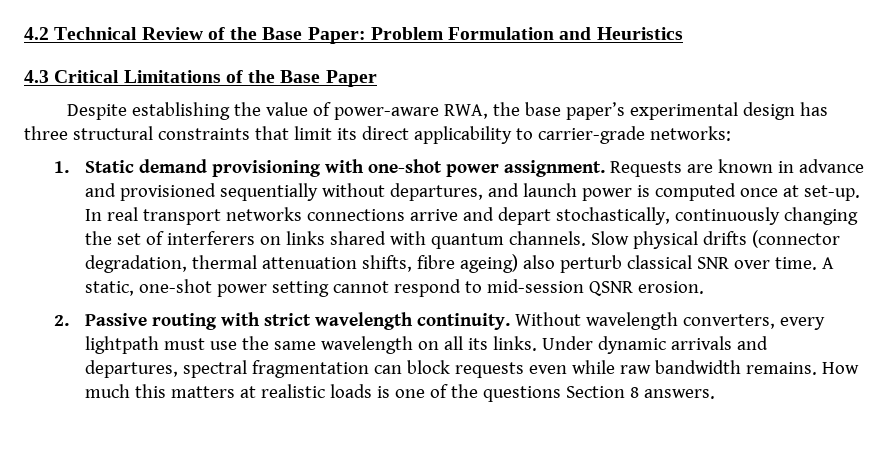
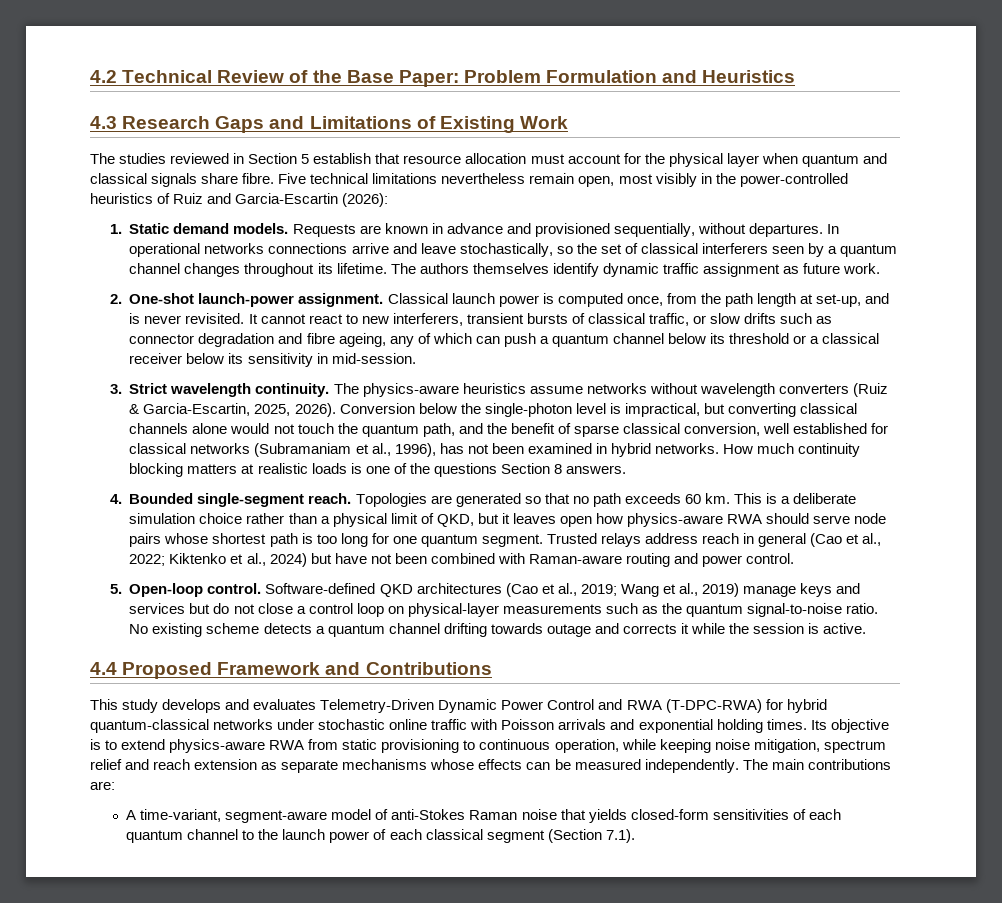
[54,70,377,87] [67,102,828,120] [24,126,731,144] [54,159,605,177] Critical Limitations of the Base Paper // Despite establishing the value of power-aware RWA, the base paper’s experimental design has three structural constraints that limit its direct applicability to carrier-grade networks: // 1. Static demand provisioning with one-shot power assignment. -> [122,116,568,133] [90,153,887,167] [90,173,848,187] [90,193,389,207] [109,223,289,234] Research Gaps and Limitations of Existing Work // The studies reviewed in Section 5 establish that resource allocation must account for the physical layer when quantum and classical signals share fibre. Five technical limitations nevertheless remain open, most visibly in the power-controlled heuristics of Ruiz and Garcia-Escartin (2026): // 1. Static demand models.
[219,183,860,201] [84,207,858,225] [84,230,840,249] [84,254,834,273] [84,279,704,297] [54,312,825,330] [84,336,768,354] [84,360,859,378] [84,384,166,398] sequentially without departures, and launch power is computed once at set-up. In real transport networks connections arrive and depart stochastically, continuously changing the set of interferers on links shared with quantum channels. Slow physical drifts (connector degradation, thermal attenuation shifts, fibre ageing) also perturb classical SNR over time. A static, one-shot power setting cannot respond to mid-session QSNR erosion. // 2. Passive routing with strict wavelength continuity. Without wavelength converters, every lightpath must use the same wavelength on all its links. Under dynamic arrivals and departures, spectral fragmentation can block requests even while raw bandwidth remains. How much this -> [613,223,840,237] [129,243,898,257] [129,263,881,277] [109,293,890,307] [129,313,833,326] [129,333,880,347] [129,353,416,367] [109,383,888,397] [129,403,858,417] [129,423,889,437] [129,443,861,457] [129,463,184,477] sequentially, without departures. In operational networks connections arrive and leave stochastically, so the set of classical interferers seen by a quantum channel changes throughout its lifetime. The authors themselves identify dynamic traffic assignment as future work. // 2. One-shot launch-power assignment. Classical launch power is computed once, from the path length at set-up, and is never revisited. It cannot react to new interferers, transient bursts of classical traffic, or slow drifts such as connector degradation and fibre ageing, any of which can push a quantum channel below its threshold or a classical receiver below its sensitivity in mid-session. // 3. Strict wavelength continuity. The physics-aware heuristics assume networks without wavelength converters (Ruiz & Garcia-Escartin, 2025, 2026). Conversion below the single-photon level is impractical, but converting classical channels alone would not touch the quantum path, and the benefit of sparse classical conversion, well established for classical networks (Subramaniam et al., 1996), has not been examined in hybrid networks. How much continuity blocking
(715, 394) none -> [109,493,857,507] [129,513,887,527] [129,533,882,547] [129,553,795,567] [109,583,861,597] [129,603,879,617] [129,623,867,637] [90,662,492,679] [90,699,827,713] [90,719,889,733] [90,739,886,753] [90,759,891,773] [90,781,115,790] [126,809,841,823] [126,829,635,843] // 4. Bounded single-segment reach. Topologies are generated so that no path exceeds 60 km. This is a deliberate simulation choice rather than a physical limit of QKD, but it leaves open how physics-aware RWA should serve node pairs whose shortest path is too long for one quantum segment. Trusted relays address reach in general (Cao et al., 2022; Kiktenko et al., 2024) but have not been combined with Raman-aware routing and power control. // 5. Open-loop control. Software-defined QKD architectures (Cao et al., 2019; Wang et al., 2019) manage keys and services but do not close a control loop on physical-layer measurements such as the quantum signal-to-noise ratio. No existing scheme detects a quantum channel drifting towards outage and corrects it while the session is active. // 4.4 Proposed Framework and Contributions // This study develops and evaluates Telemetry-Driven Dynamic Power Control and RWA (T-DPC-RWA) for hybrid quantum-classical networks under stochastic online traffic with Poisson arrivals and exponential holding times. Its objective is to extend physics-aware RWA from static provisioning to continuous operation, while keeping noise mitigation, spectrum relief and reach extension as separate mechanisms whose effects can be measured independently. The main contributions are: // A time-variant, segment-aware model of anti-Stokes Raman noise that yields closed-form sensitivities of each quantum channel to the launch power of each classical segment (Section 7.1).

